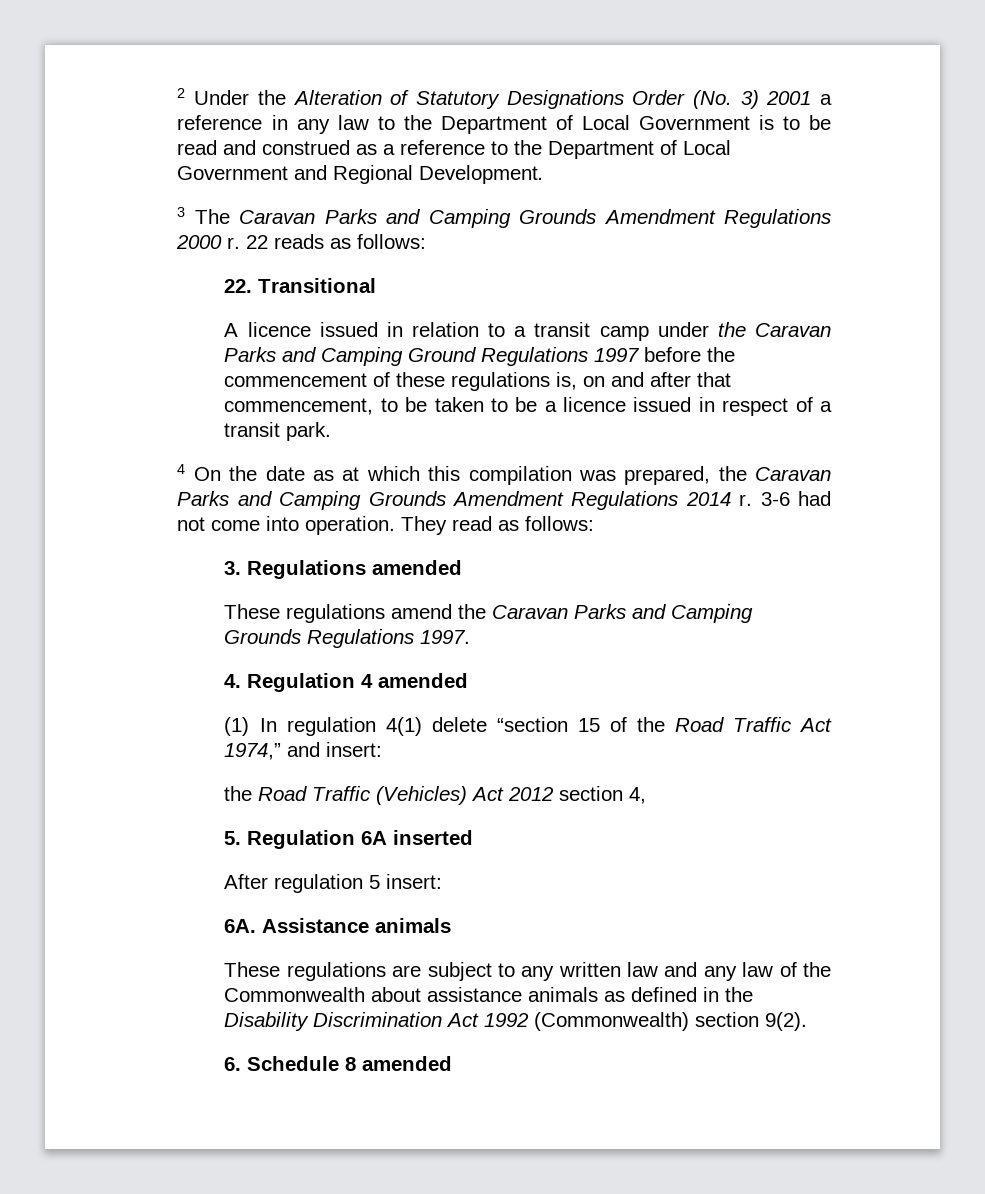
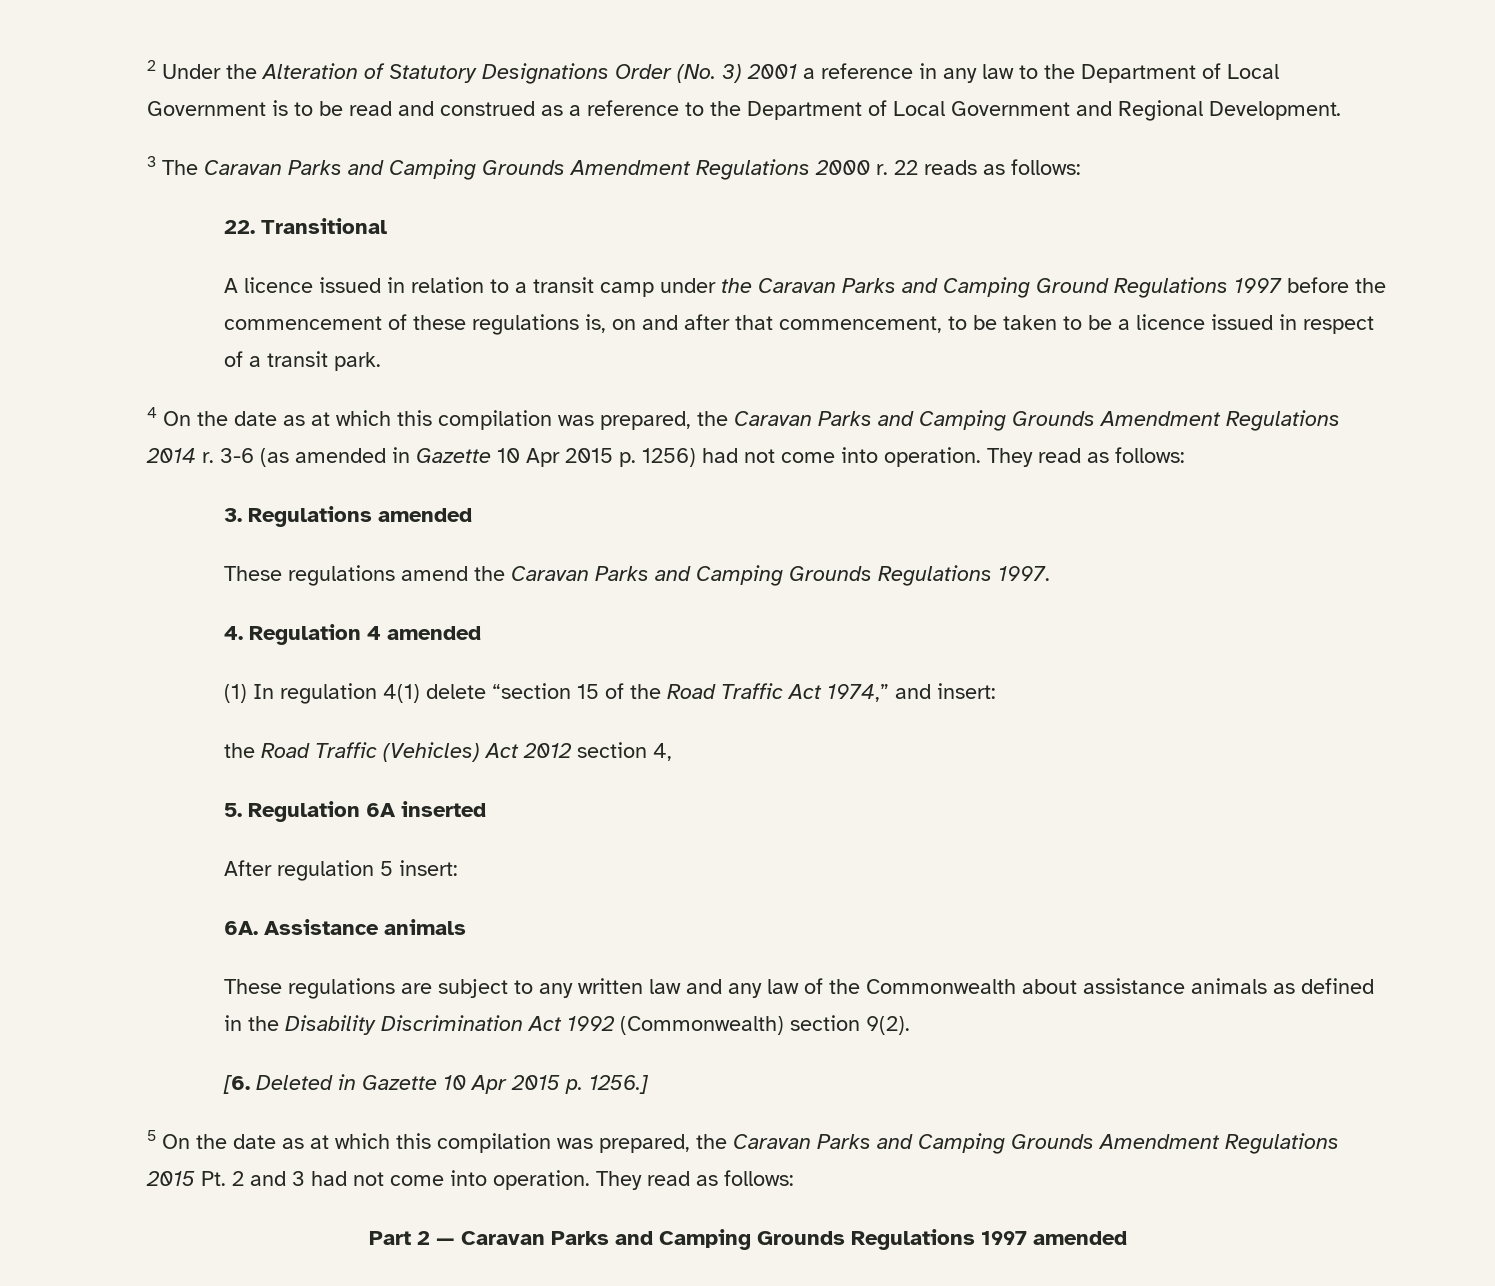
(790, 499) none -> [259,447,696,467] (as amended in Gazette 10 Apr 2015 p. 1256)
[224,1056,357,1071] 6. Schedule 8 -> [222,1074,649,1094] [146,1130,1339,1154] [145,1170,794,1190] [368,1229,1027,1250] [6. Deleted in Gazette 10 Apr 2015 p. 1256.] // 5 On the date as at which this compilation was prepared, the Caravan Parks and Camping Grounds Amendment Regulations 2015 Pt. 2 and 3 had not come into operation. They read as follows: // Part 2 — Caravan Parks and Camping Grounds Regulations 1997

